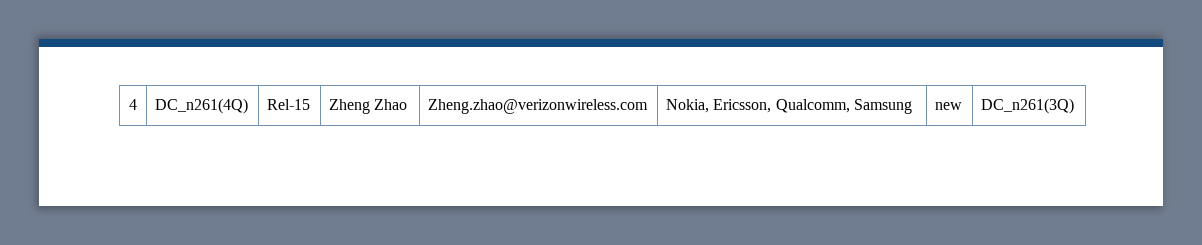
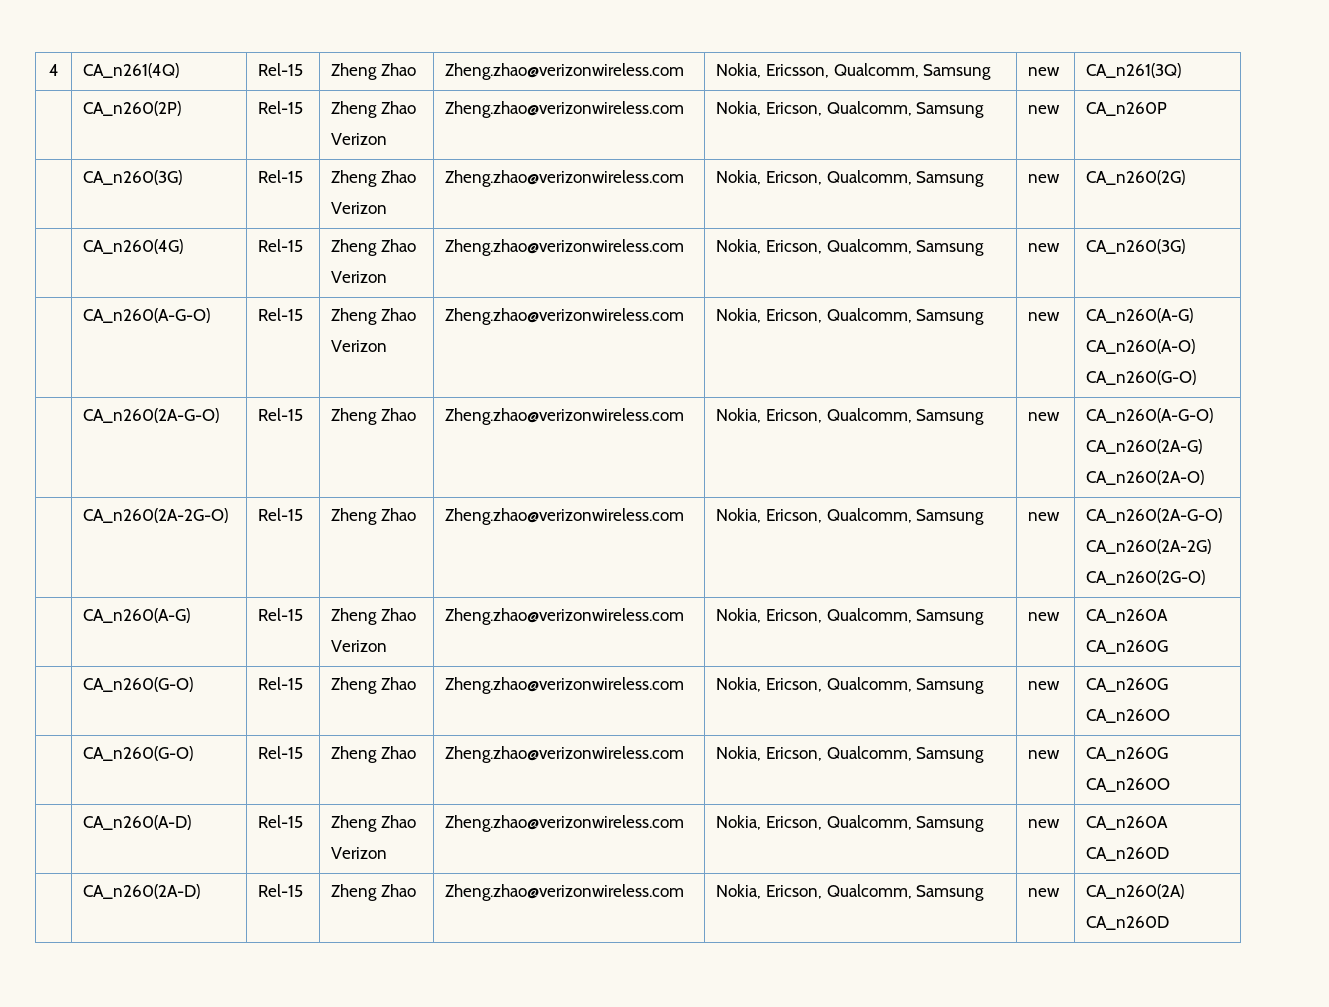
[154,98,248,114] DC_n261(4Q) -> [83,63,180,78] CA_n261(4Q)
[980,98,1074,114] DC_n261(3Q) -> [1086,63,1182,78] [83,101,182,116] [258,101,304,114] [331,101,416,118] [331,133,388,145] [445,101,685,118] [716,101,985,118] [1028,105,1061,114] [1086,102,1168,116] [83,170,183,185] [258,170,304,183] [331,170,416,187] [331,202,388,214] [445,170,685,187] [716,170,985,187] [1028,174,1061,183] [1086,170,1186,185] [83,239,184,254] [258,239,304,252] [331,239,416,256] [331,271,388,283] [445,239,685,256] [716,239,985,256] [1028,243,1061,252] [1086,239,1186,254] [83,308,211,323] [258,308,304,321] [331,308,416,325] [331,340,388,352] [445,308,685,325] [716,308,985,325] [1028,312,1061,321] [1086,308,1194,323] [1086,339,1196,354] [1086,370,1197,385] [83,408,220,423] [258,408,304,421] [331,408,416,425] [445,408,685,425] [716,408,985,425] [1028,412,1061,421] [1086,408,1214,423] [1086,439,1203,454] [1086,470,1205,485] [83,508,229,523] [258,508,304,521] [331,508,416,525] [445,508,685,525] [716,508,985,525] [1028,512,1061,521] [1086,508,1223,523] [1086,539,1212,554] [1086,570,1206,585] [83,608,191,623] [258,608,304,621] [331,608,416,625] [331,640,388,652] [445,608,685,625] [716,608,985,625] [1028,612,1061,621] [1086,609,1169,623] [1086,640,1169,654] [83,677,194,692] [258,677,304,690] [331,677,416,694] [445,677,685,694] [716,677,985,694] [1028,681,1061,690] [1086,678,1169,692] [1086,709,1171,723] [83,746,194,761] [258,746,304,759] [331,746,416,763] [445,746,685,763] [716,746,985,763] [1028,750,1061,759] [1086,747,1169,761] [1086,778,1171,792] [83,815,192,830] [258,815,304,828] [331,815,416,832] [331,847,388,859] [445,815,685,832] [716,815,985,832] [1028,819,1061,828] [1086,816,1169,830] [1086,847,1170,861] [83,884,201,899] [258,884,304,897] [331,884,416,901] [445,884,685,901] [716,884,985,901] [1028,888,1061,897] [1086,884,1185,899] [1086,916,1170,930] CA_n261(3Q) // | CA_n260(2P) | Rel-15 | Zheng Zhao // Verizon | Zheng.zhao@verizonwireless.com | Nokia, Ericson, Qualcomm, Samsung | new | CA_n260P // | CA_n260(3G) | Rel-15 | Zheng Zhao // Verizon | Zheng.zhao@verizonwireless.com | Nokia, Ericson, Qualcomm, Samsung | new | CA_n260(2G) // | CA_n260(4G) | Rel-15 | Zheng Zhao // Verizon | Zheng.zhao@verizonwireless.com | Nokia, Ericson, Qualcomm, Samsung | new | CA_n260(3G) // | CA_n260(A-G-O) | Rel-15 | Zheng Zhao // Verizon | Zheng.zhao@verizonwireless.com | Nokia, Ericson, Qualcomm, Samsung | new | CA_n260(A-G) // CA_n260(A-O) // CA_n260(G-O) // | CA_n260(2A-G-O) | Rel-15 | Zheng Zhao | Zheng.zhao@verizonwireless.com | Nokia, Ericson, Qualcomm, Samsung | new | CA_n260(A-G-O) // CA_n260(2A-G) // CA_n260(2A-O) // | CA_n260(2A-2G-O) | Rel-15 | Zheng Zhao | Zheng.zhao@verizonwireless.com | Nokia, Ericson, Qualcomm, Samsung | new | CA_n260(2A-G-O) // CA_n260(2A-2G) // CA_n260(2G-O) // | CA_n260(A-G) | Rel-15 | Zheng Zhao // Verizon | Zheng.zhao@verizonwireless.com | Nokia, Ericson, Qualcomm, Samsung | new | CA_n260A // CA_n260G // | CA_n260(G-O) | Rel-15 | Zheng Zhao | Zheng.zhao@verizonwireless.com | Nokia, Ericson, Qualcomm, Samsung | new | CA_n260G // CA_n260O // | CA_n260(G-O) | Rel-15 | Zheng Zhao | Zheng.zhao@verizonwireless.com | Nokia, Ericson, Qualcomm, Samsung | new | CA_n260G // CA_n260O // | CA_n260(A-D) | Rel-15 | Zheng Zhao // Verizon | Zheng.zhao@verizonwireless.com | Nokia, Ericson, Qualcomm, Samsung | new | CA_n260A // CA_n260D // | CA_n260(2A-D) | Rel-15 | Zheng Zhao | Zheng.zhao@verizonwireless.com | Nokia, Ericson, Qualcomm, Samsung | new | CA_n260(2A) // CA_n260D

